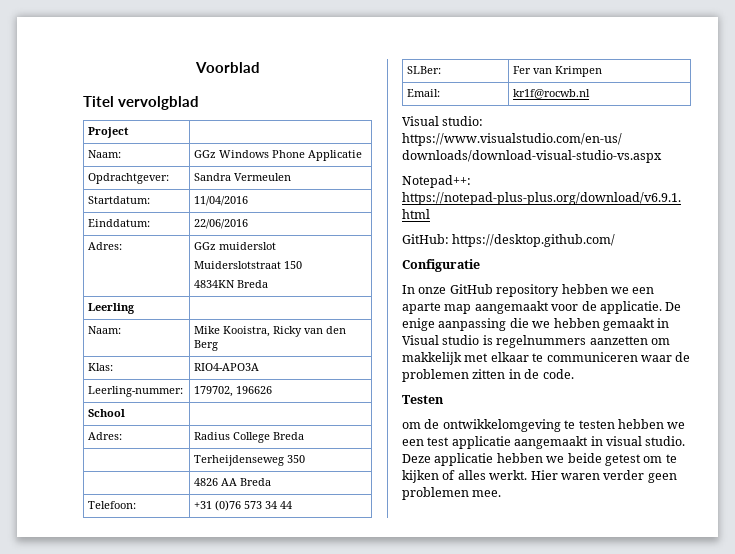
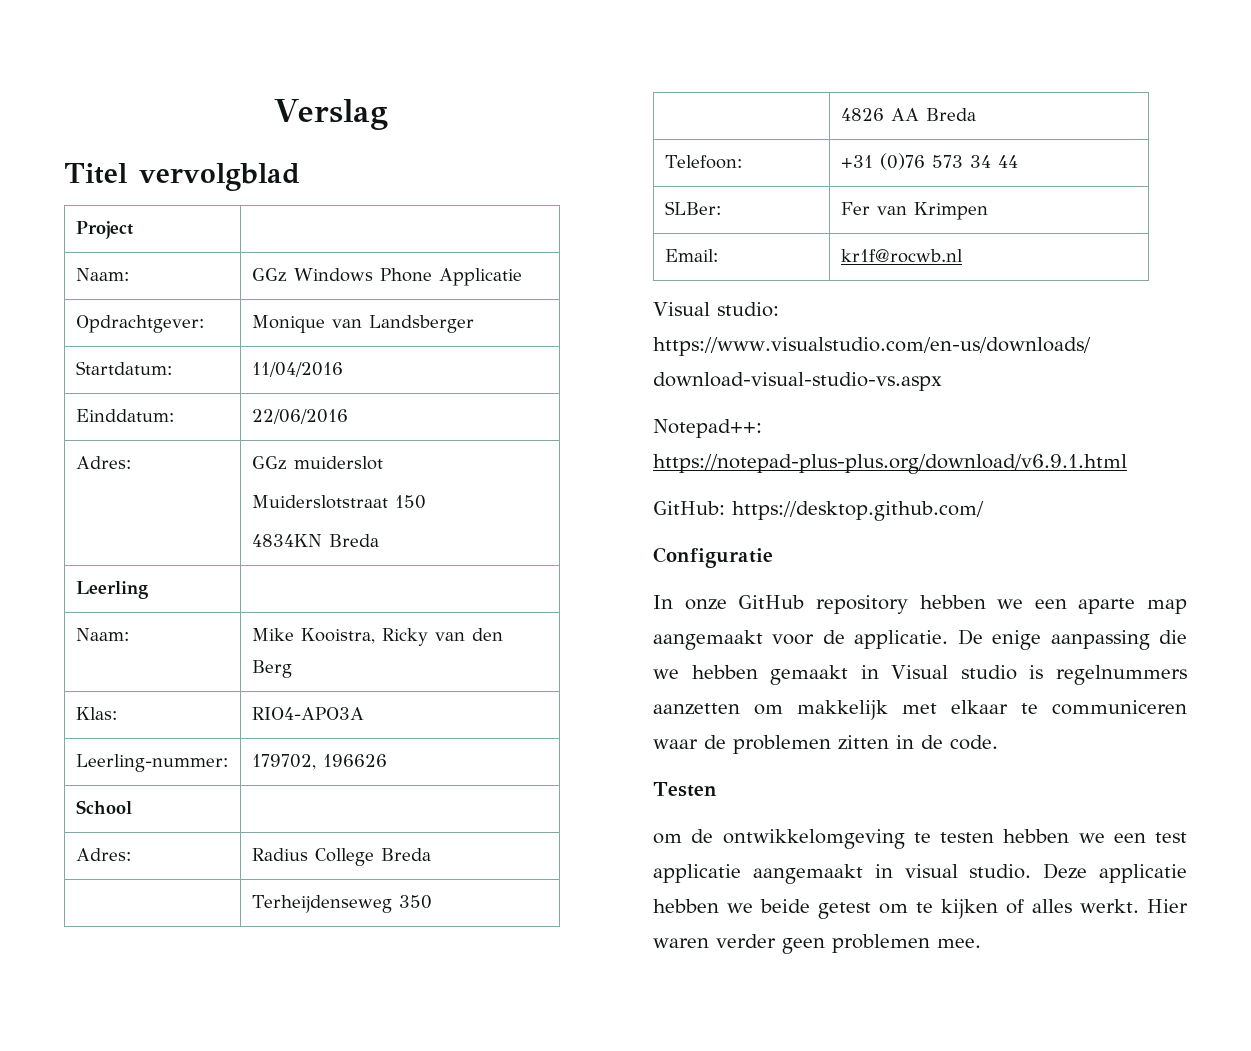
[194,62,260,73] Voorblad -> [273,99,389,130] Verslag
[194,173,292,181] Sandra Vermeulen -> [251,315,474,333] Monique van Landsberger

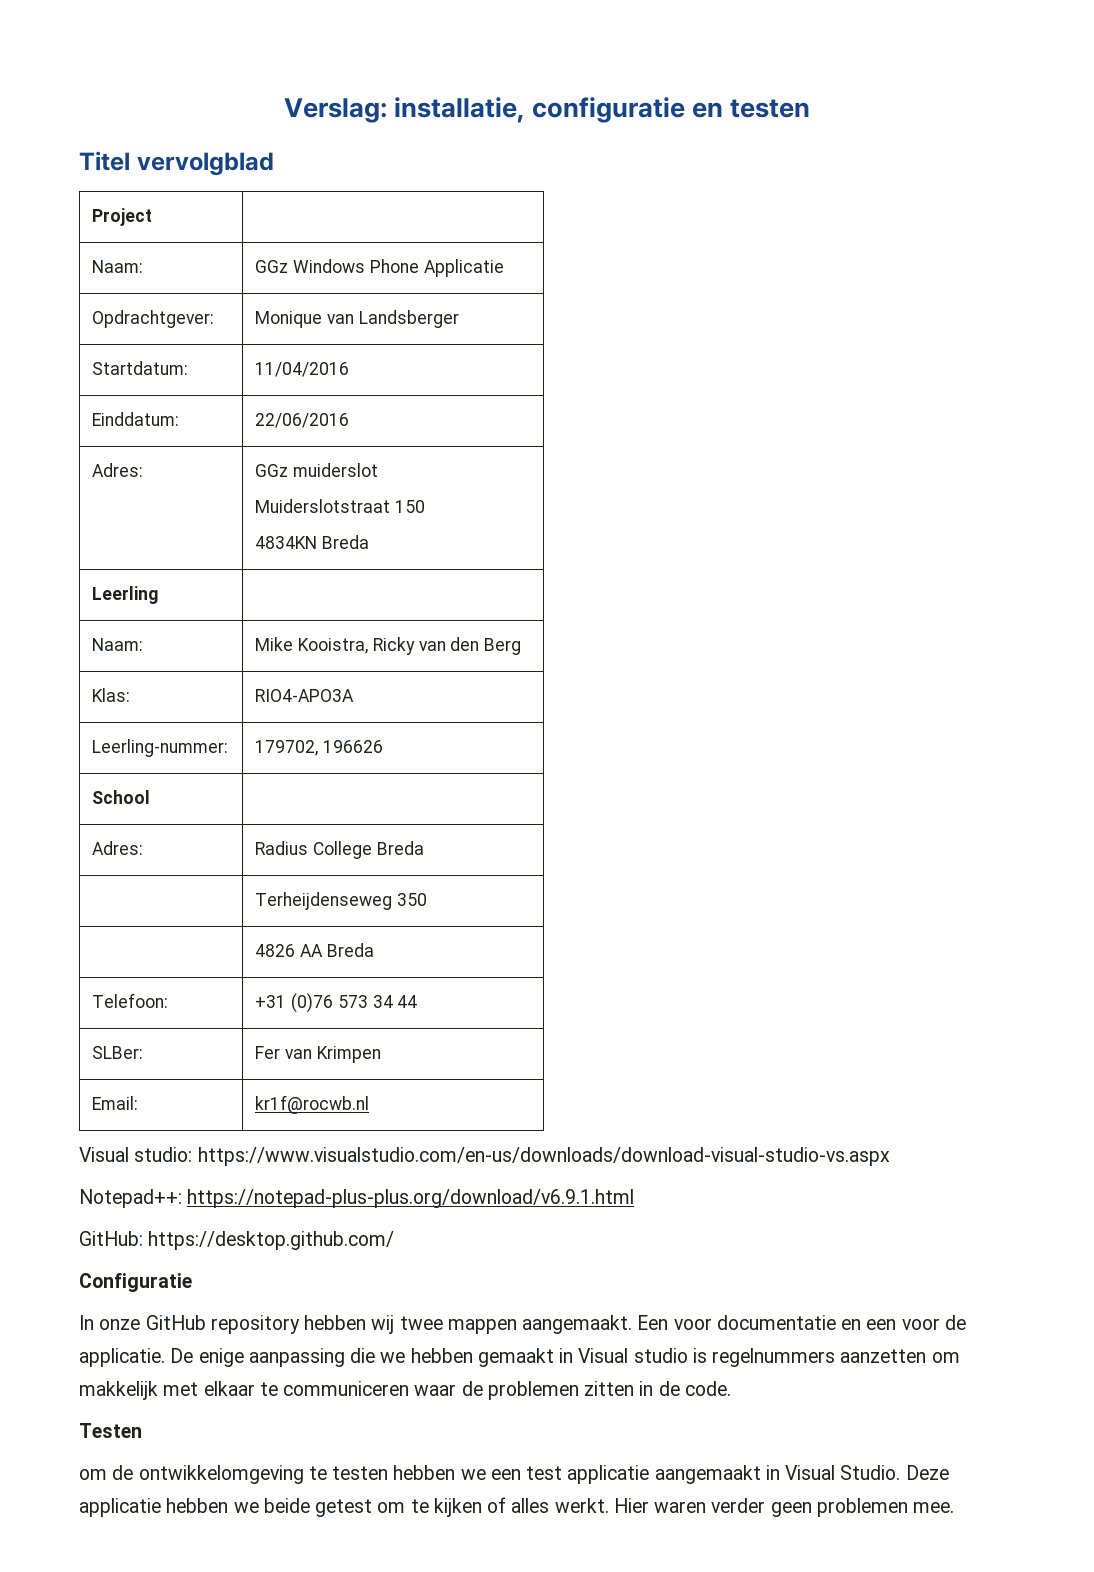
[273,99,389,130] Verslag -> [283,97,811,123] Verslag: installatie, configuratie en testen
[997,598,1187,614] [653,630,763,650] we een aparte map aangemaakt -> [371,1315,897,1334] wij twee mappen aangemaakt. Een voor documentatie en een
[904,864,1032,879] visual studio. -> [785,1465,901,1480] Visual Studio.

